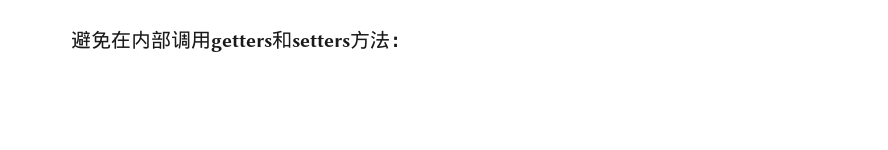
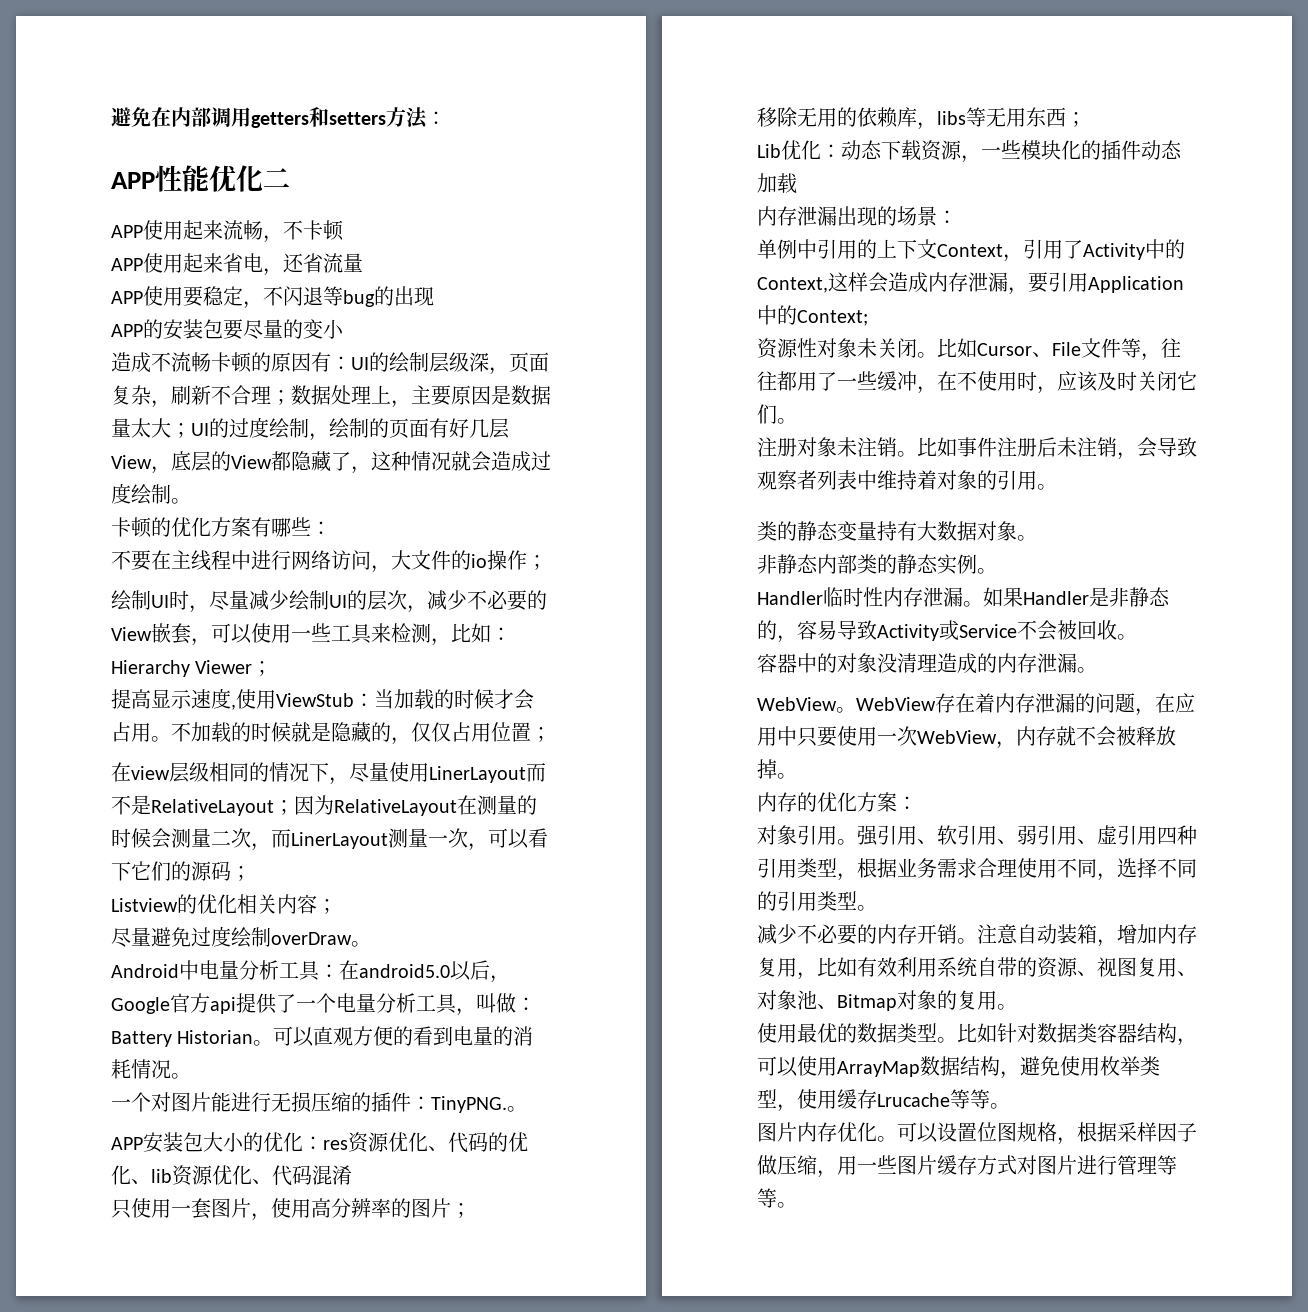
(410, 41) none -> [111,165,290,192] [111,220,344,243] [111,253,363,276] [111,286,434,309] [111,319,344,340] [111,352,549,375] [111,385,551,408] [111,417,509,441] [111,451,551,474] [111,483,191,505] [111,517,331,538] [111,550,547,573] [111,590,547,613] [111,623,511,646] [111,660,273,677] [111,688,534,710] [111,722,551,745] [111,762,546,785] [111,795,537,816] [111,828,548,851] [111,861,251,881] [111,894,337,914] [111,926,371,948] [111,960,510,983] [111,993,536,1016] [111,1026,534,1047] [111,1059,191,1079] [111,1092,527,1113] [111,1132,528,1153] [111,1165,352,1186] [111,1198,471,1221] [757,107,1086,130] [757,140,1182,163] [757,173,797,194] [757,206,957,226] [757,239,1185,262] [757,272,1184,295] [757,305,868,326] [757,338,1181,361] [757,371,1197,394] [757,404,797,424] [757,437,1197,460] [757,470,1057,490] [757,521,1037,541] [757,554,997,575] [757,587,1170,607] [757,620,1137,643] [757,653,1097,674] [757,693,1195,716] [757,726,1176,749] [757,759,797,779] [757,792,917,812] [757,825,1197,846] [757,858,1197,881] [757,891,877,911] [757,924,1197,947] [757,957,1197,980] [757,990,1017,1011] [757,1023,1197,1046] [757,1056,1160,1079] [757,1089,1010,1112] [757,1122,1197,1145] [757,1155,1177,1178] [757,1188,797,1208] // APP性能优化二 // APP使用起来流畅，不卡顿 // APP使用起来省电，还省流量 // APP使用要稳定，不闪退等bug的出现 // APP的安装包要尽量的变小 // 造成不流畅卡顿的原因有：UI的绘制层级深，页面复杂，刷新不合理；数据处理上，主要原因是数据量太大；UI的过度绘制，绘制的页面有好几层View，底层的View都隐藏了，这种情况就会造成过度绘制。 // 卡顿的优化方案有哪些： // 不要在主线程中进行网络访问，大文件的io操作； // 绘制UI时，尽量减少绘制UI的层次，减少不必要的View嵌套，可以使用一些工具来检测，比如：Hierarchy Viewer； // 提高显示速度,使用ViewStub：当加载的时候才会占用。不加载的时候就是隐藏的，仅仅占用位置； // 在view层级相同的情况下，尽量使用LinerLayout而不是RelativeLayout；因为RelativeLayout在测量的时候会测量二次，而LinerLayout测量一次，可以看下它们的源码； // Listview的优化相关内容； // 尽量避免过度绘制overDraw。 // Android中电量分析工具：在android5.0以后，Google官方api提供了一个电量分析工具，叫做：Battery Historian。可以直观方便的看到电量的消耗情况。 // 一个对图片能进行无损压缩的插件：TinyPNG.。 // APP安装包大小的优化：res资源优化、代码的优化、lib资源优化、代码混淆 // 只使用一套图片，使用高分辨率的图片； // 移除无用的依赖库，libs等无用东西； // Lib优化：动态下载资源，一些模块化的插件动态加载 // 内存泄漏出现的场景： // 单例中引用的上下文Context，引用了Activity中的Context,这样会造成内存泄漏，要引用Application中的Context; // 资源性对象未关闭。比如Cursor、File文件等，往往都用了一些缓冲，在不使用时，应该及时关闭它们。 // 注册对象未注销。比如事件注册后未注销，会导致观察者列表中维持着对象的引用。 // 类的静态变量持有大数据对象。 // 非静态内部类的静态实例。 // Handler临时性内存泄漏。如果Handler是非静态的，容易导致Activity或Service不会被回收。 // 容器中的对象没清理造成的内存泄漏。 // WebView。WebView存在着内存泄漏的问题，在应用中只要使用一次WebView，内存就不会被释放掉。 // 内存的优化方案： // 对象引用。强引用、软引用、弱引用、虚引用四种引用类型，根据业务需求合理使用不同，选择不同的引用类型。 // 减少不必要的内存开销。注意自动装箱，增加内存复用，比如有效利用系统自带的资源、视图复用、对象池、Bitmap对象的复用。 // 使用最优的数据类型。比如针对数据类容器结构，可以使用ArrayMap数据结构，避免使用枚举类型，使用缓存Lrucache等等。 // 图片内存优化。可以设置位图规格，根据采样因子做压缩，用一些图片缓存方式对图片进行管理等等。

